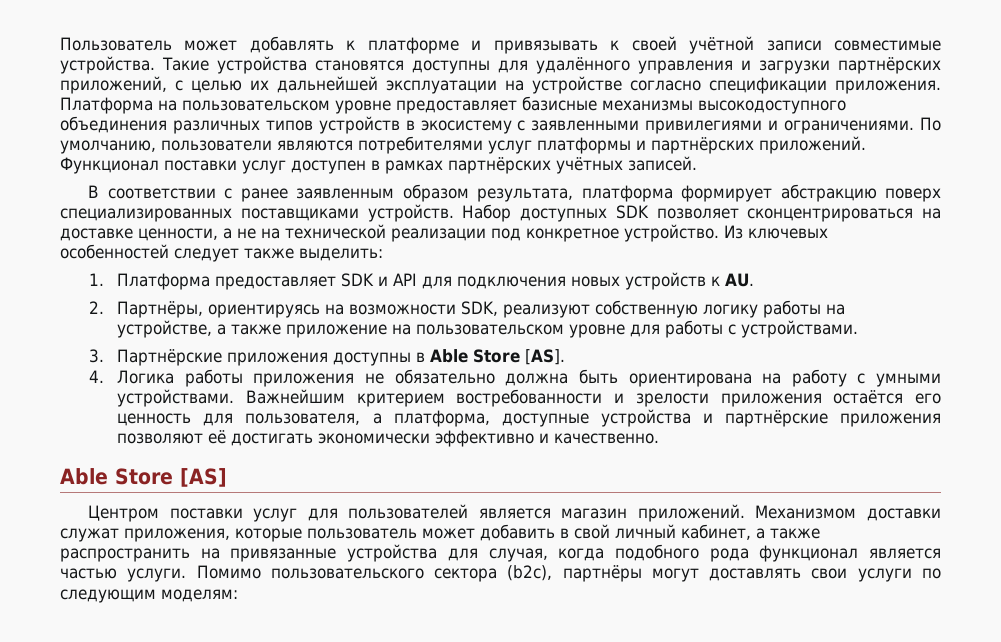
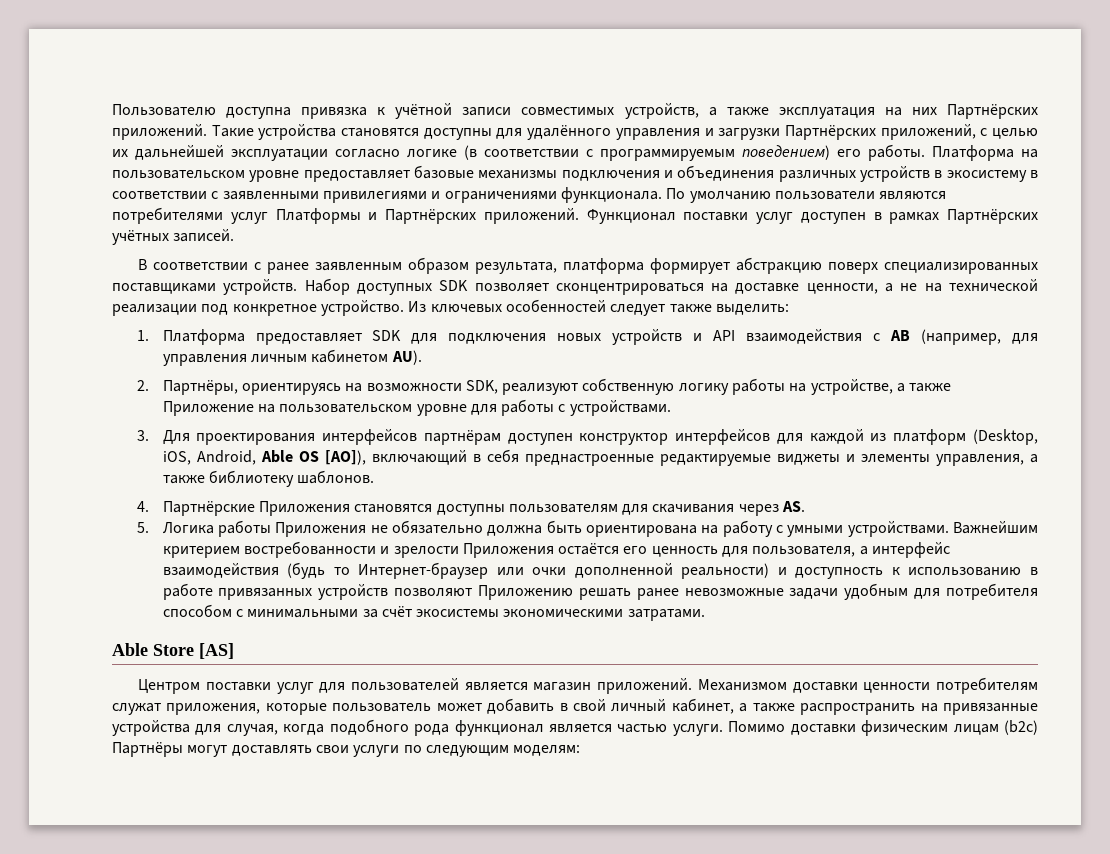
[60,36,942,54] [60,56,155,74] Пользователь может добавлять к платформе и привязывать к своей учётной записи совместимые устройства. -> [112,103,1039,119] [112,124,207,140] Пользователю доступна привязка к учётной записи совместимых устройств, а также эксплуатация на них Партнёрских приложений.
[838,57,941,74] партнёрских -> [784,125,876,140] Партнёрских
[505,76,941,94] на устройстве согласно спецификации приложения. -> [335,144,925,161] согласно логике (в соответствии с программируемым поведением) его работы.
[522,96,846,114] базисные механизмы высокодоступного -> [414,165,673,181] базовые механизмы подключения и
[265,120,313,131] типов -> (856, 176) none
(512, 127) none -> [1030,170,1039,178] [112,191,207,199] в соответствии
[784,117,941,134] [60,140,156,154] ограничениями. По умолчанию, -> [444,187,771,203] ограничениями функционала. По умолчанию
[537,137,754,154] платформы и партнёрских -> [275,208,476,224] Платформы и Партнёрских
[448,157,551,174] партнёрских -> [947,209,1038,224] Партнёрских
[378,273,418,286] и API -> (402, 335) none
[711,273,755,287] к AU. -> [693,329,1039,345] [162,349,422,366] и API взаимодействия с AB (например, для управления личным кабинетом AU).
[286,324,388,338] приложение -> [162,401,254,416] Приложение
[117,349,566,366] [88,370,104,383] Партнёрские приложения доступны в Able Store [AS]. // 4. -> [162,429,1039,445] [162,449,1038,466] [162,470,375,487] [137,501,806,516] [137,522,150,533] Для проектирования интерфейсов партнёрам доступен конструктор интерфейсов для каждой из платформ (Desktop, iOS, Android, Able OS [AO]), включающий в себя преднастроенные редактируемые виджеты и элементы управления, а также библиотеку шаблонов. // 4. Партнёрские Приложения становятся доступны пользователям для скачивания через AS. // 5.
[253,373,355,387] приложения -> [275,522,367,537] Приложения
[720,393,822,407] приложения -> [462,543,554,558] Приложения
[393,409,941,427] [117,430,660,447] платформа, доступные устройства и партнёрские приложения позволяют её достигать экономически эффективно и качественно. -> [872,542,951,558] [162,562,1039,579] [162,583,1038,600] [162,604,705,621] интерфейс взаимодействия (будь то Интернет-браузер или очки дополненной реальности) и доступность к использованию в работе привязанных устройств позволяют Приложению решать ранее невозможные задачи удобным для потребителя способом с минимальными за счёт экосистемы экономическими затратами.
(941, 514) none -> [863,677,1038,694] ценности потребителям
[270,565,642,582] пользовательского сектора (b2c), партнёры -> [790,720,1038,736] [112,742,183,757] доставки физическим лицам (b2c) Партнёры

